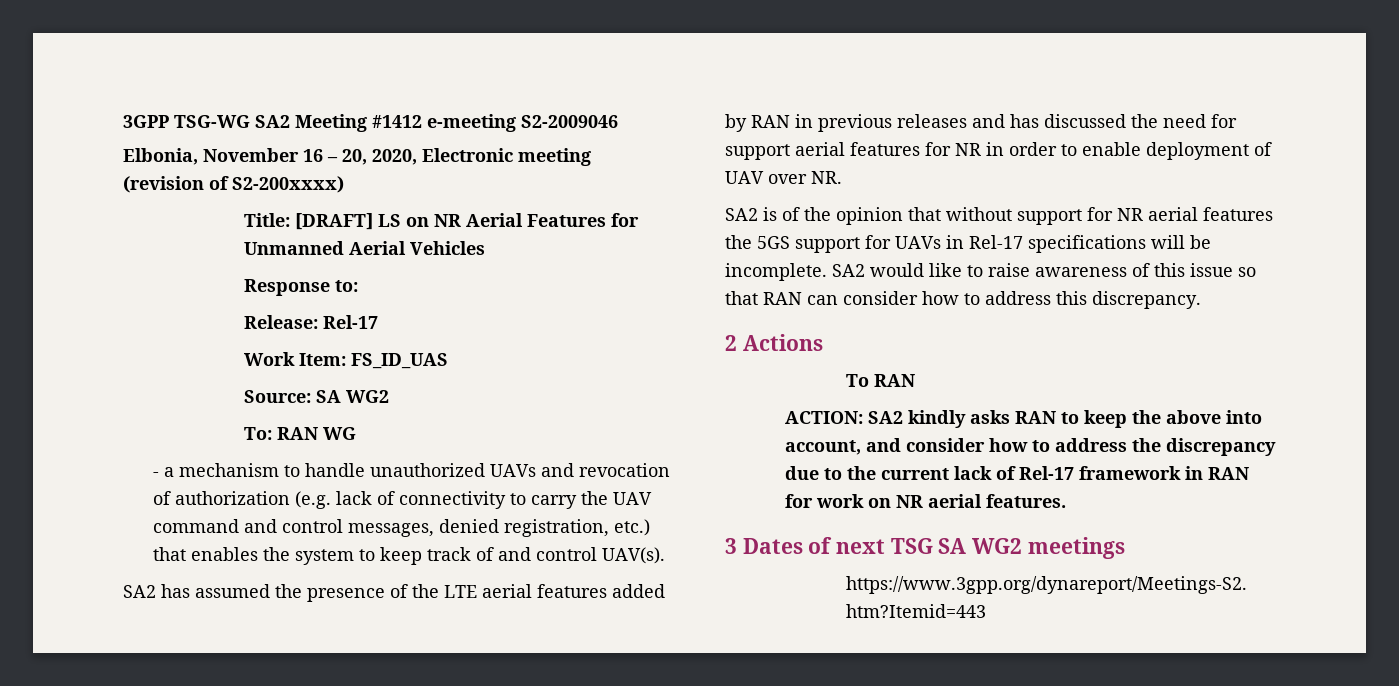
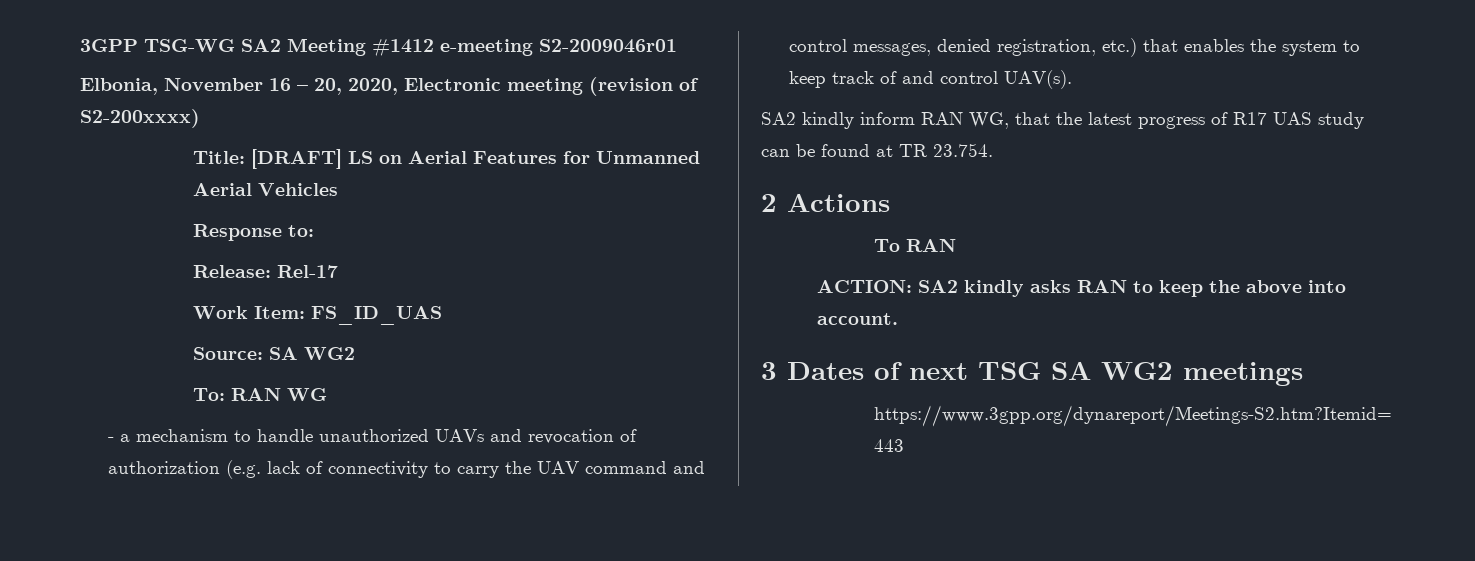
[521,115,618,128] S2-2009046 -> [539,39,677,53] S2-2009046r01
[433,214,461,227] NR -> (402, 159) none
[161,584,665,602] [725,114,1237,132] [725,142,1272,160] [725,171,842,184] [725,207,1273,225] [725,235,1211,253] [725,263,1256,281] [725,291,1201,309] has assumed the presence of the LTE aerial features added by RAN in previous releases and has discussed the need for support aerial features for NR in order to enable deployment of UAV over NR. // SA2 is of the opinion that without support for NR aerial features the 5GS support for UAVs in Rel-17 specifications will be incomplete. SA2 would like to raise awareness of this issue so that RAN can consider how to address this discrepancy. -> [802,112,1364,129] [761,143,993,157] kindly inform RAN WG, that the latest progress of R17 UAS study can be found at TR 23.754.
[785,438,1277,456] [785,466,1250,480] [785,494,1067,508] account, and consider how to address the discrepancy due to the current lack of Rel-17 framework in RAN for work on NR aerial features. -> [817,313,899,325] account.

